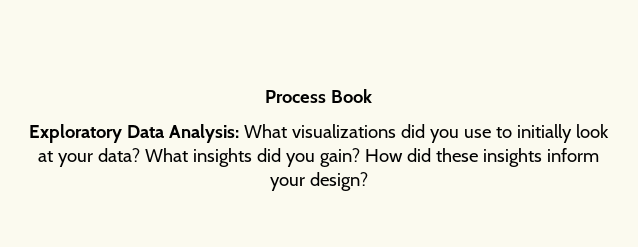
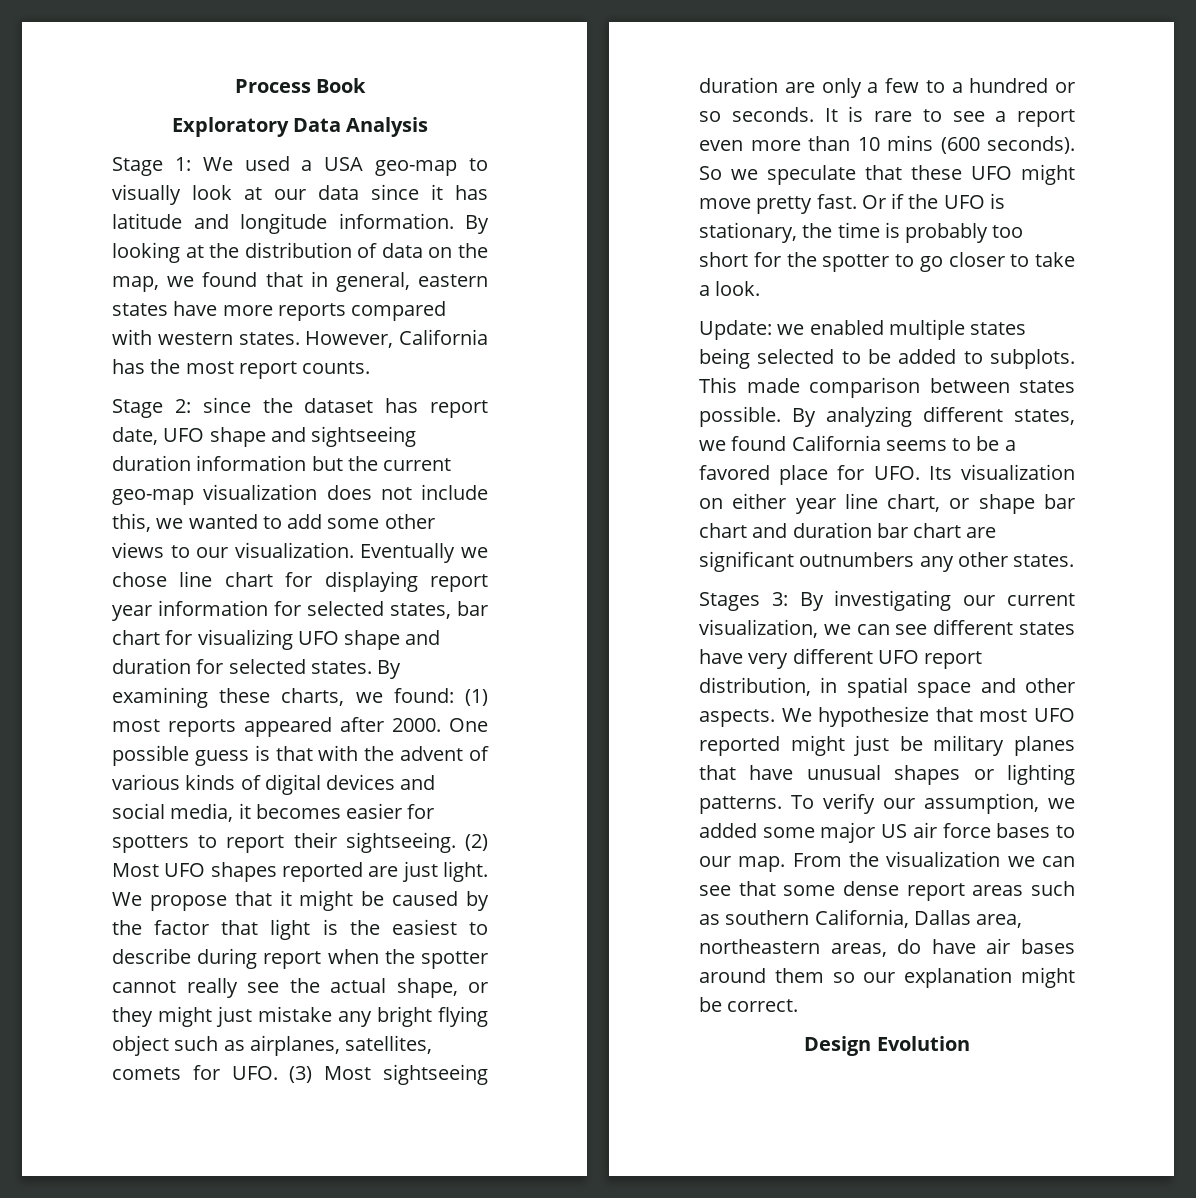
[169,124,609,143] [38,148,599,167] [269,172,368,191] Analysis: What visualizations did you use to initially look at your data? What insights did you gain? How did these insights inform your design? -> [346,117,429,137] [112,156,488,176] [112,184,488,205] [112,213,489,234] [112,242,488,263] [112,271,488,292] [112,301,447,321] [112,329,488,348] [112,359,371,379] [112,397,488,418] [112,426,417,447] [112,455,452,471] [112,484,488,505] [112,513,435,532] [112,542,488,563] [112,571,488,592] [112,600,488,621] [112,629,441,650] [112,658,402,679] [112,687,488,708] [112,717,488,737] [112,745,489,766] [112,774,436,795] [112,803,435,822] [112,832,488,853] [112,861,488,882] [112,890,489,911] [112,919,488,940] [112,948,488,969] [112,978,488,998] [112,1006,488,1027] [112,1035,433,1056] [112,1064,488,1085] [699,77,1075,98] [699,106,1075,127] [699,135,1075,154] [699,164,1075,185] [699,193,1005,214] [699,222,1024,243] [699,252,1075,272] [699,281,761,296] [699,319,1027,340] [699,348,1075,369] [699,377,1075,398] [699,406,1075,427] [699,435,1016,451] [699,464,1075,485] [699,493,1075,514] [699,522,997,538] [699,551,1075,572] [699,590,1075,611] [699,619,1075,638] [699,648,983,669] [699,677,1075,698] [699,706,1075,727] [699,735,1075,756] [699,764,1075,785] [699,793,1075,814] [699,822,1075,843] [699,851,1075,872] [699,881,1075,901] [699,909,1023,928] [699,938,1075,957] [699,967,1075,988] [699,997,799,1012] [804,1036,970,1056] Analysis // Stage 1: We used a USA geo-map to visually look at our data since it has latitude and longitude information. By looking at the distribution of data on the map, we found that in general, eastern states have more reports compared with western states. However, California has the most report counts. // Stage 2: since the dataset has report date, UFO shape and sightseeing duration information but the current geo-map visualization does not include this, we wanted to add some other views to our visualization. Eventually we chose line chart for displaying report year information for selected states, bar chart for visualizing UFO shape and duration for selected states. By examining these charts, we found: (1) most reports appeared after 2000. One possible guess is that with the advent of various kinds of digital devices and social media, it becomes easier for spotters to report their sightseeing. (2) Most UFO shapes reported are just light. We propose that it might be caused by the factor that light is the easiest to describe during report when the spotter cannot really see the actual shape, or they might just mistake any bright flying object such as airplanes, satellites, comets for UFO. (3) Most sightseeing duration are only a few to a hundred or so seconds. It is rare to see a report even more than 10 mins (600 seconds). So we speculate that these UFO might move pretty fast. Or if the UFO is stationary, the time is probably too short for the spotter to go closer to take a look. // Update: we enabled multiple states being selected to be added to subplots. This made comparison between states possible. By analyzing different states, we found California seems to be a favored place for UFO. Its visualization on either year line chart, or shape bar chart and duration bar chart are significant outnumbers any other states. // Stages 3: By investigating our current visualization, we can see different states have very different UFO report distribution, in spatial space and other aspects. We hypothesize that most UFO reported might just be military planes that have unusual shapes or lighting patterns. To verify our assumption, we added some major US air force bases to our map. From the visualization we can see that some dense report areas such as southern California, Dallas area, northeastern areas, do have air bases around them so our explanation might be correct. // Design Evolution

